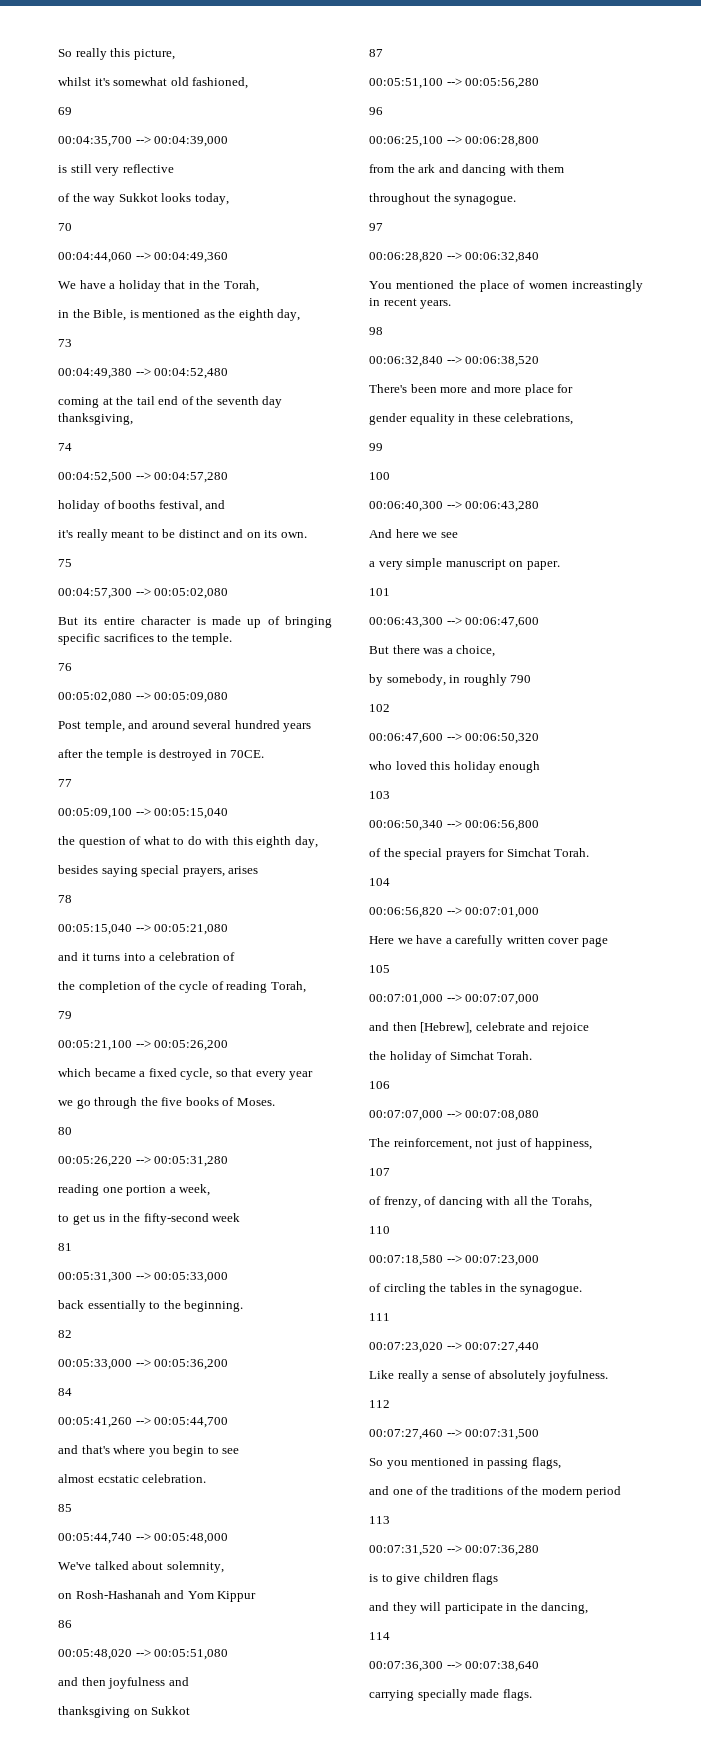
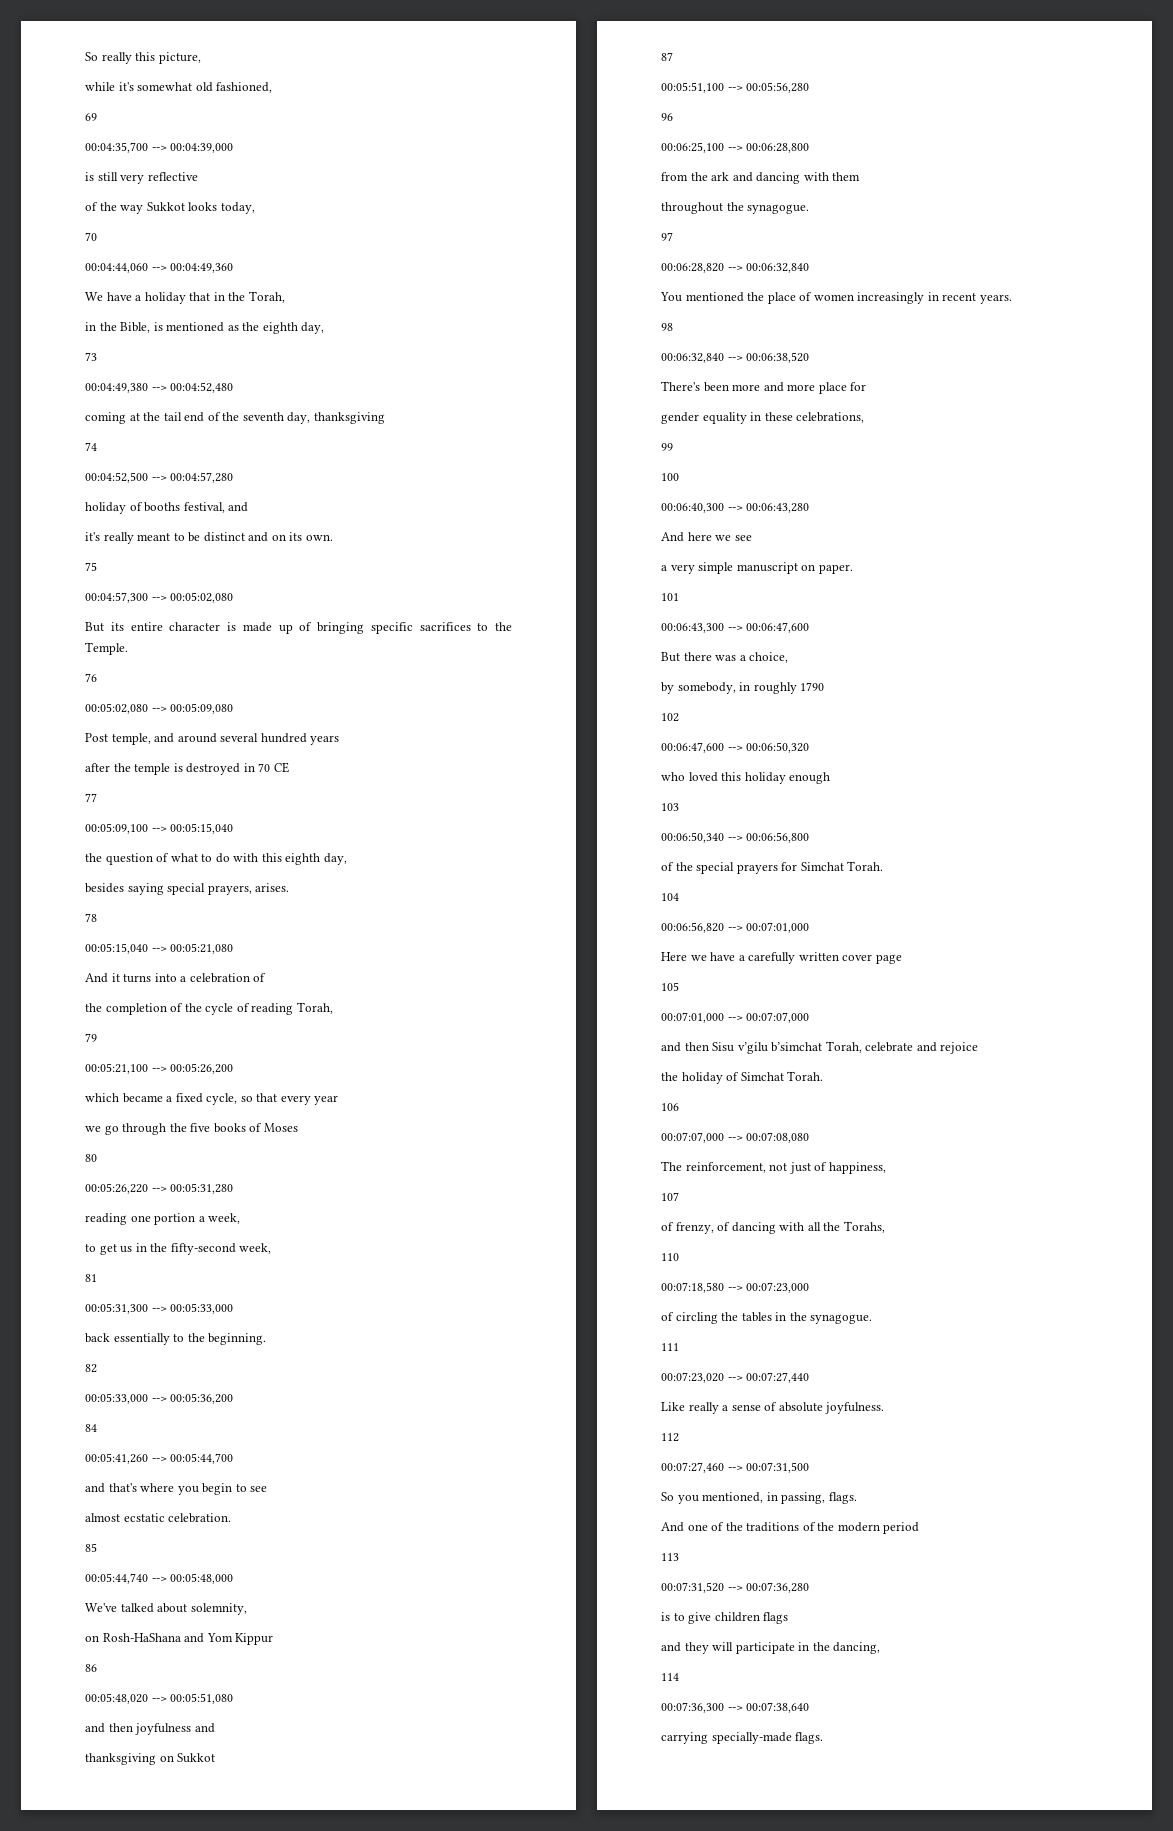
[58,77,91,86] whilst -> [85,82,115,91] while
[262,396,283,408] [58,413,133,425] day thanksgiving, -> [287,412,385,424] day, thanksgiving
[192,633,233,645] temple. -> [85,642,128,655] Temple.
[230,750,265,758] 70CE. -> [258,762,289,773] 70 CE
[228,866,259,874] arises -> [255,883,290,892] arises.
[58,952,78,961] and -> [85,973,108,983] And
[236,1098,275,1106] Moses. -> [263,1123,298,1132] Moses
[212,1213,241,1222] week -> [239,1243,272,1254] week,
[75,1590,161,1599] Rosh-Hashanah -> [102,1633,181,1642] Rosh-HaShana
[572,280,643,292] increastingly -> [857,292,925,304] increasingly
[510,675,532,683] 790 -> [800,682,825,691] 1790
[420,1022,473,1034] [Hebrew], -> [712,1041,862,1054] Sisu v’gilu b’simchat Torah,
[488,1370,546,1382] absolutely -> [778,1402,823,1412] absolute
[411,1457,561,1469] [369,1486,389,1495] mentioned in passing flags, // and -> [702,1492,857,1504] [661,1522,684,1532] mentioned, in passing, flags. // And
[417,1689,500,1701] specially made -> [711,1732,792,1744] specially-made

